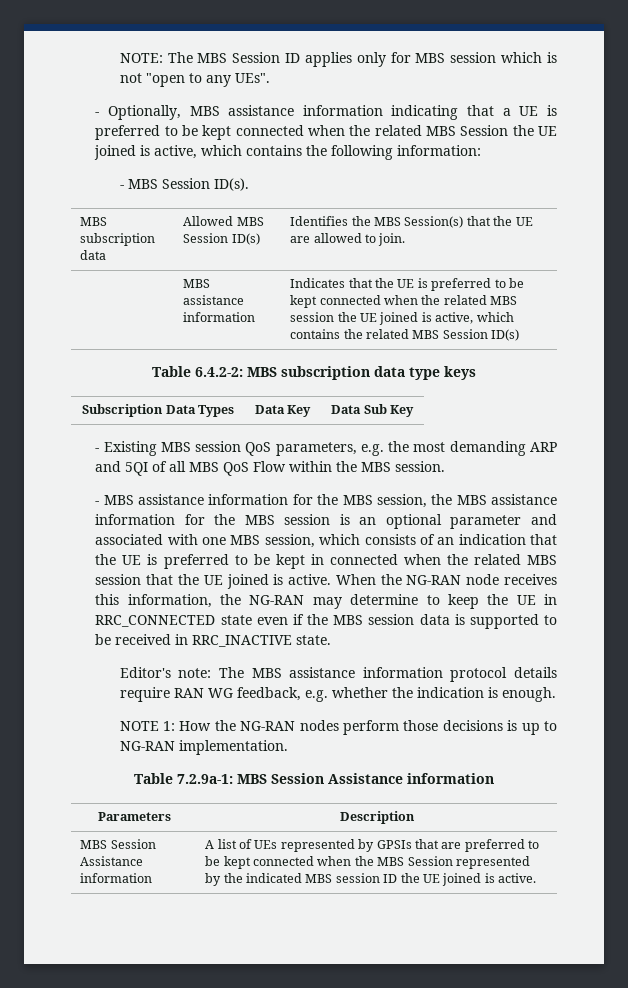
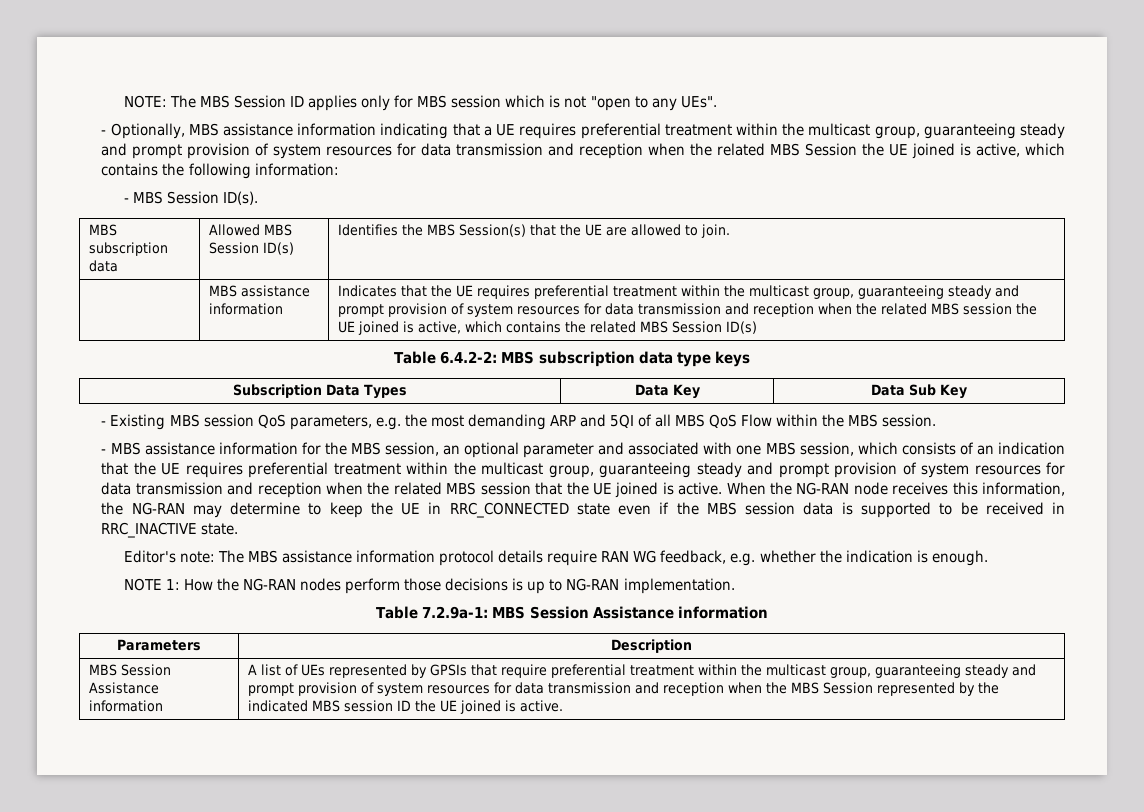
[547,105,557,116] [95,125,304,140] is preferred to be kept connected -> [519,123,1065,139] [101,143,644,159] requires preferential treatment within the multicast group, guaranteeing steady and prompt provision of system resources for data transmission and reception
[417,278,524,291] [290,295,381,308] is preferred to be kept connected -> [476,285,1019,299] [337,303,814,317] requires preferential treatment within the multicast group, guaranteeing steady and prompt provision of system resources for data transmission and reception
[431,494,558,505] [95,514,350,525] the MBS assistance information for the MBS session is -> (439, 449) none
[147,554,398,569] is preferred to be kept in connected -> [185,462,1065,478] [101,482,322,498] requires preferential treatment within the multicast group, guaranteeing steady and prompt provision of system resources for data transmission and reception
[441,839,540,852] [205,856,315,869] are preferred to be kept connected -> [500,664,1036,678] [247,682,724,696] require preferential treatment within the multicast group, guaranteeing steady and prompt provision of system resources for data transmission and reception

